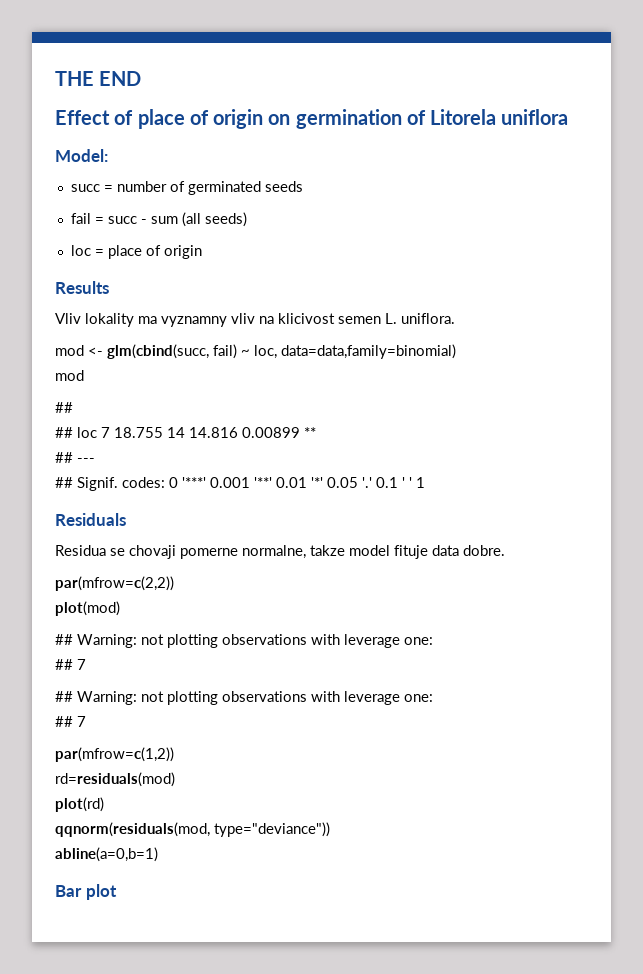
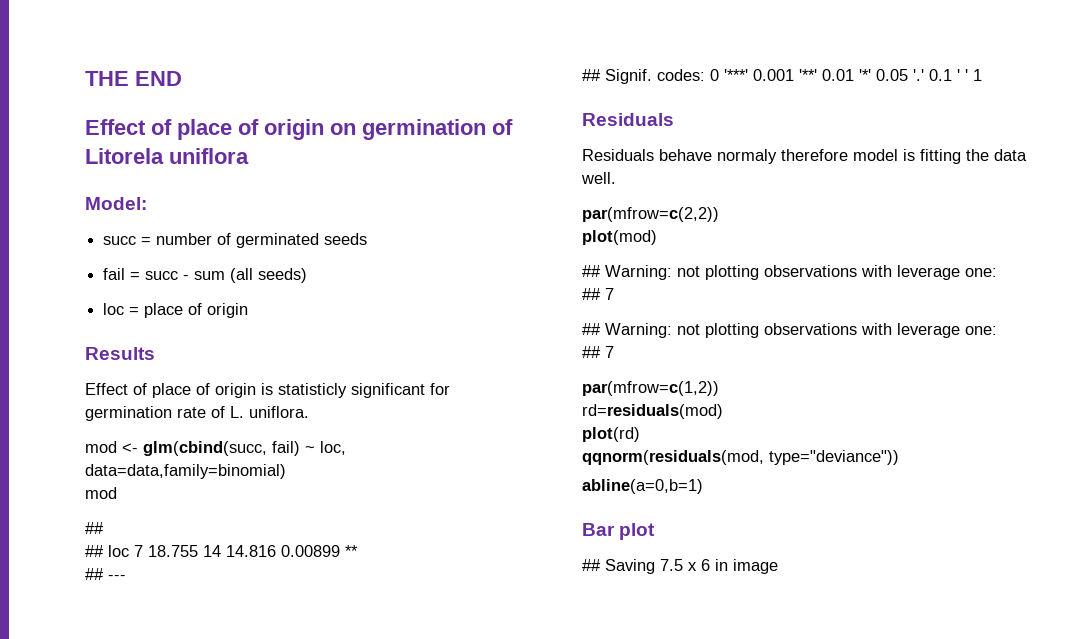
[55,313,381,327] Vliv lokality ma vyznamny vliv na klicivost semen -> [85,383,450,398] [85,406,225,421] Effect of place of origin is statisticly significant for germination rate of
[55,545,505,559] Residua se chovaji pomerne normalne, takze model fituje data dobre. -> [582,149,1027,164] [581,172,616,184] Residuals behave normaly therefore model is fitting the data well.
(117, 892) none -> [582,559,778,574] // ## Saving 7.5 x 6 in image

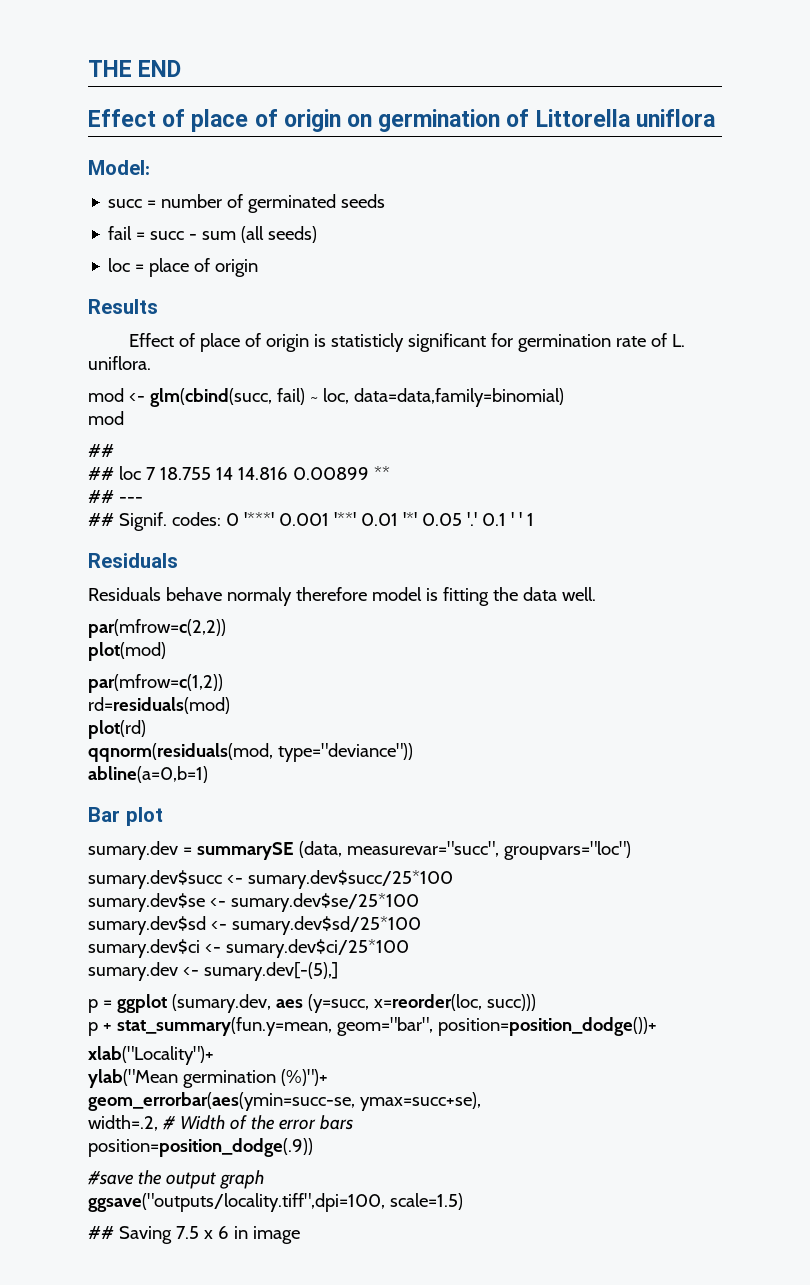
[85,148,164,164] Litorela -> [535,109,630,127] Littorella
[582,265,997,280] [582,288,614,300] [582,323,997,338] [582,346,614,358] // ## Warning: not plotting observations with leverage one: // ## 7 // ## Warning: not plotting observations with leverage one: // ## 7 -> (166, 651) none
(656, 531) none -> [88,841,631,860] [88,870,453,889] [88,893,419,912] [88,916,421,935] [88,939,409,958] [88,962,338,981] [88,994,536,1013] [88,1017,657,1036] [88,1046,214,1065] [88,1069,328,1088] [88,1092,481,1111] [88,1115,353,1131] [88,1138,313,1157] [88,1170,264,1189] [88,1193,463,1212] // sumary.dev = summarySE (data, measurevar="succ", groupvars="loc") // sumary.dev$succ <- sumary.dev$succ/25*100 // sumary.dev$se <- sumary.dev$se/25*100 // sumary.dev$sd <- sumary.dev$sd/25*100 // sumary.dev$ci <- sumary.dev$ci/25*100 // sumary.dev <- sumary.dev[-(5),] // p = ggplot (sumary.dev, aes (y=succ, x=reorder(loc, succ))) // p + stat_summary(fun.y=mean, geom="bar", position=position_dodge())+ // xlab("Locality")+ // ylab("Mean germination (%)")+ // geom_errorbar(aes(ymin=succ-se, ymax=succ+se), // width=.2, # Width of the error bars // position=position_dodge(.9)) // #save the output graph // ggsave("outputs/locality.tiff",dpi=100, scale=1.5)

